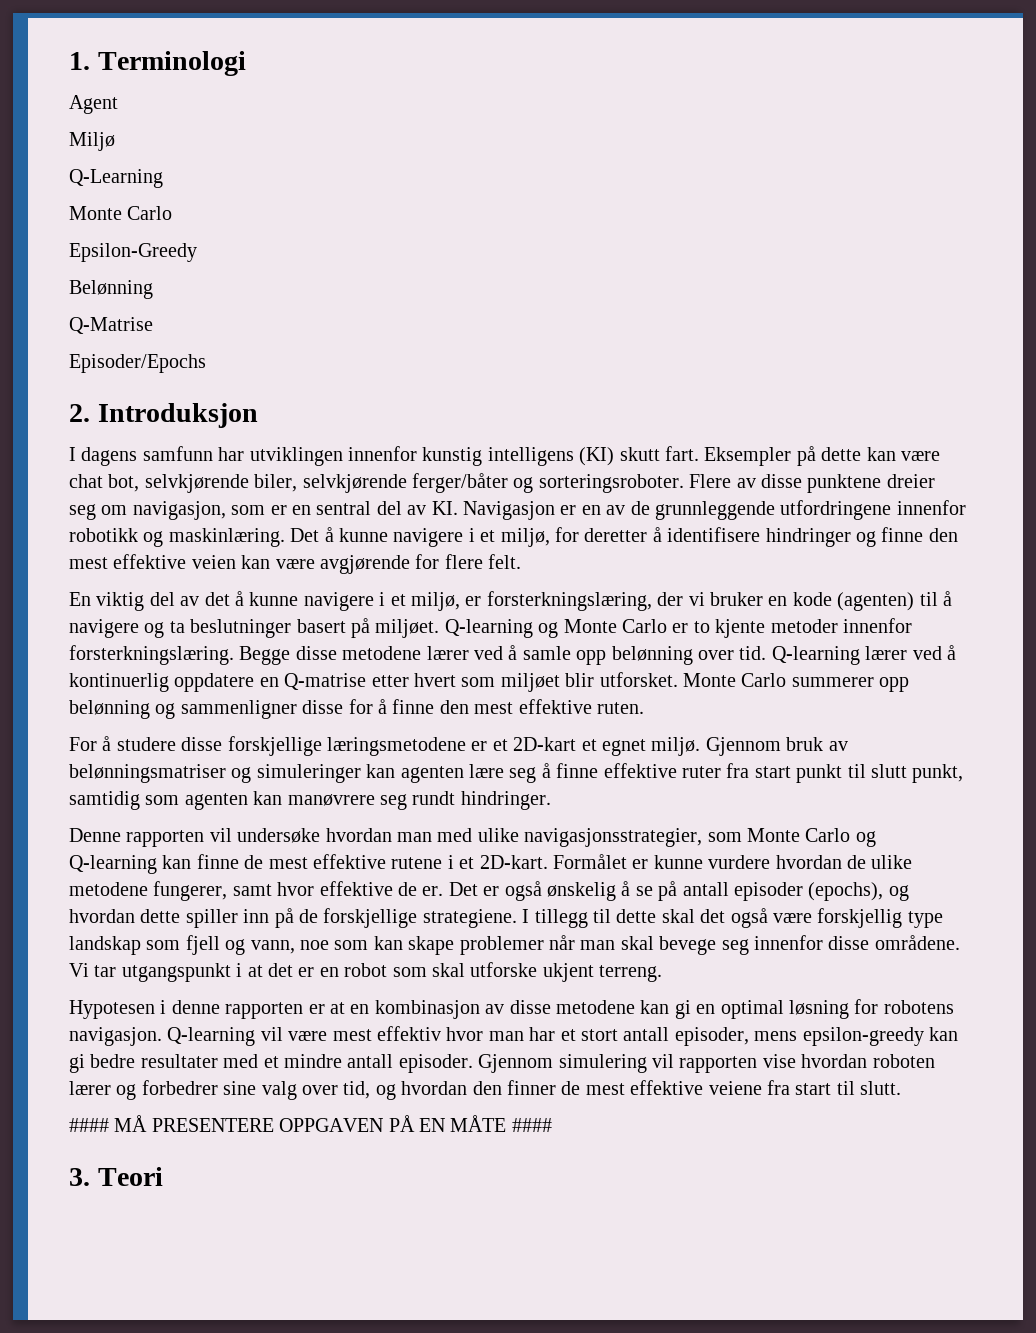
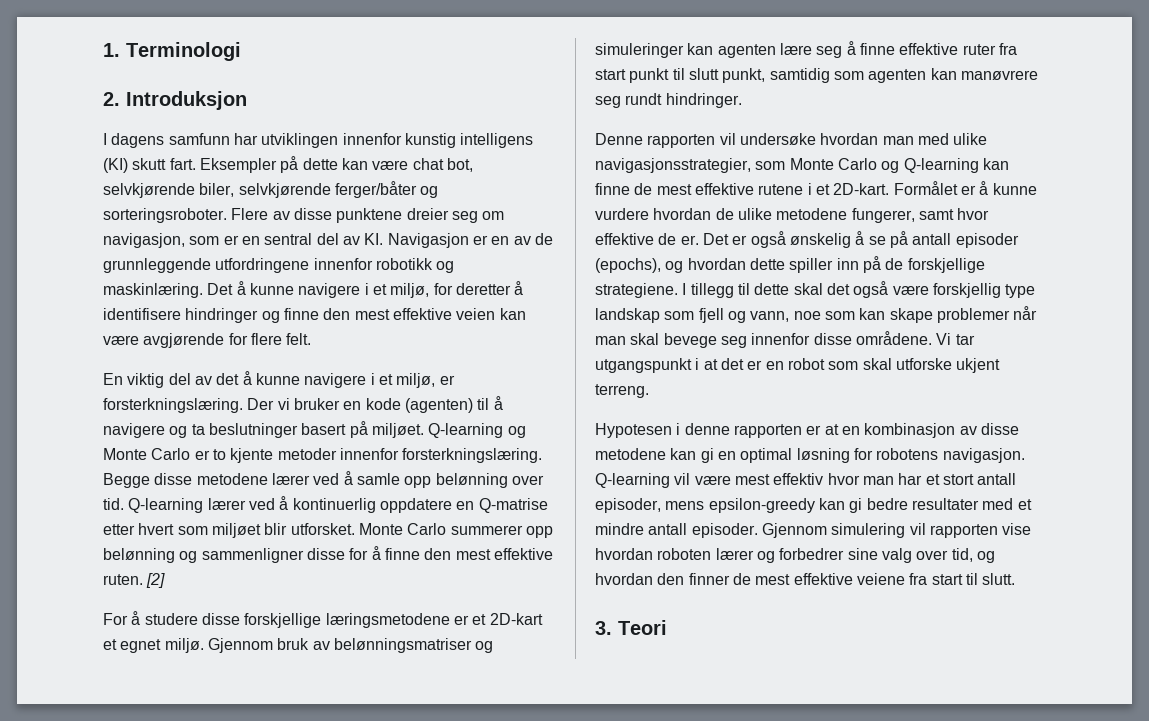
[69,95,118,114] [69,132,115,151] [69,169,163,188] [69,206,173,220] [69,243,197,262] [69,280,153,299] [69,317,153,334] [69,354,206,373] // Agent // Miljø // Q-Learning // Monte Carlo // Epsilon-Greedy // Belønning // Q-Matrise // Episoder/Epochs -> (241, 51) none
[486,591,684,611] forsterkningslæring, der -> [103,398,275,413] forsterkningslæring. Der
(644, 708) none -> [146,573,166,588] [2]
(649, 864) none -> [979,181,989,195] å
[69,1115,552,1132] // #### MÅ PRESENTERE OPPGAVEN PÅ EN MÅTE #### -> (1016, 579) none

